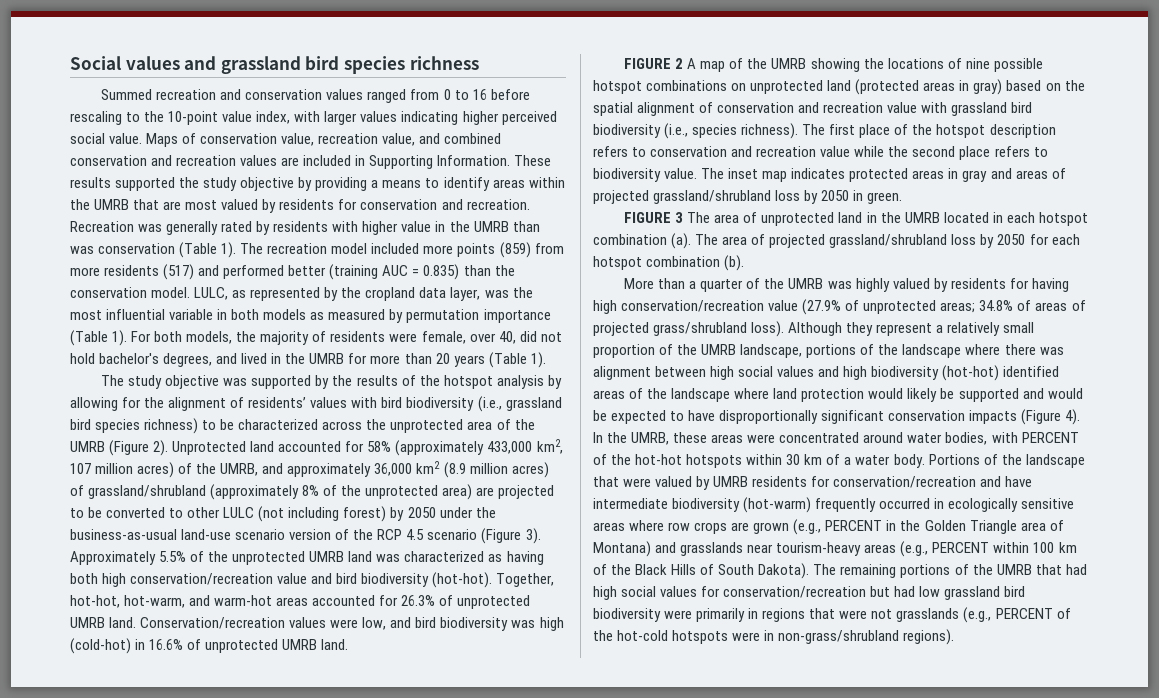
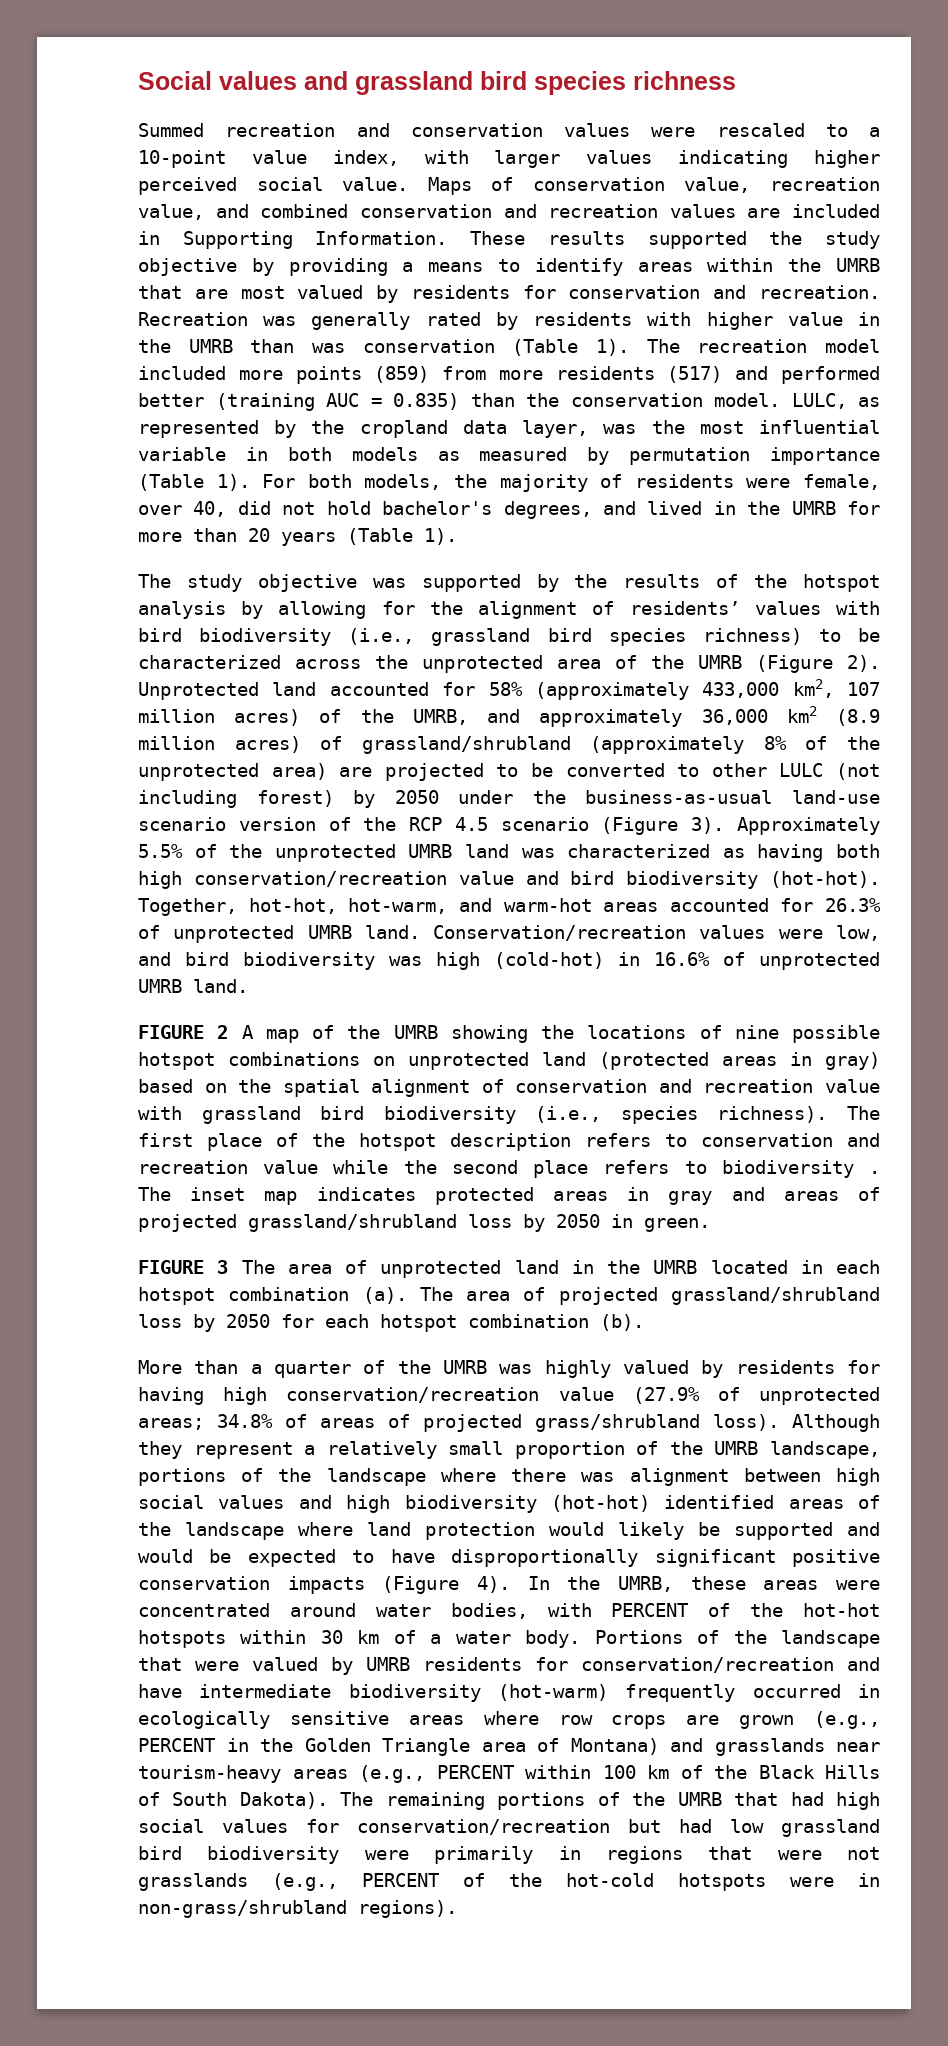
[367,89,530,103] [70,111,165,125] ranged from 0 to 16 before rescaling to the -> [651,123,880,137] were rescaled to a
[664,168,698,179] value. -> [868,1171,880,1174] .
(885, 417) none -> [792,1549,880,1567] positive

